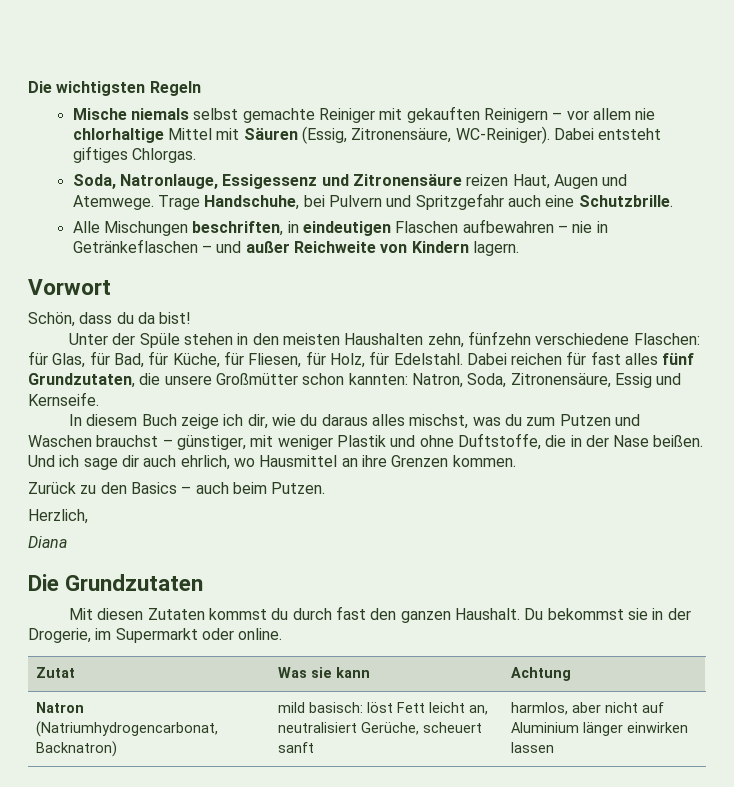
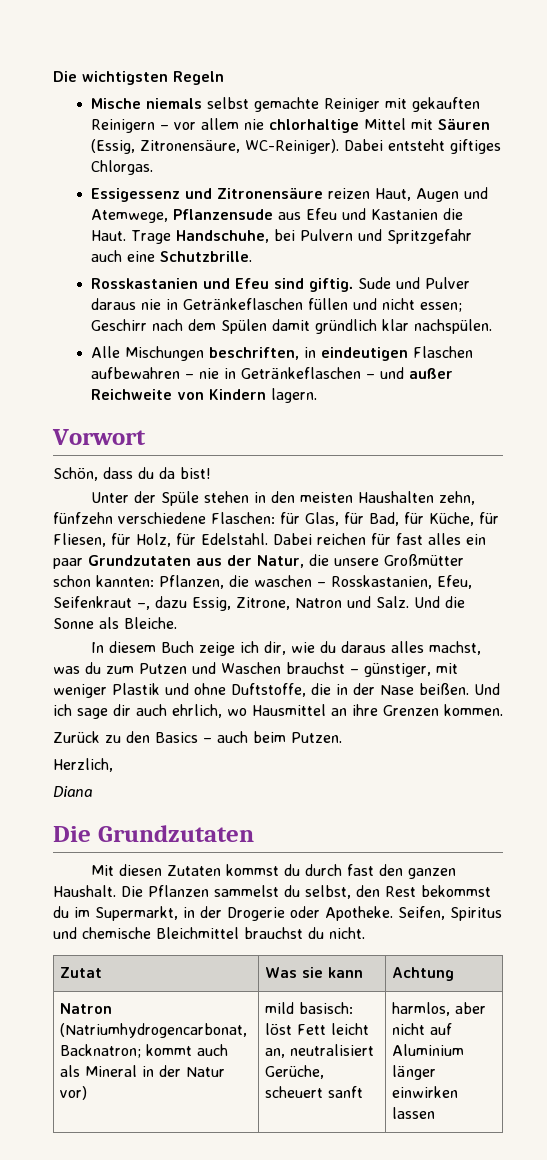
[72,174,219,189] Soda, Natronlauge, -> (154, 167) none
[72,195,154,210] Atemwege. -> [91,208,464,223] [91,230,127,241] Atemwege, Pflanzensude aus Efeu und Kastanien die Haut.
(673, 201) none -> [91,277,471,292] [91,298,463,312] [91,319,493,334] // Rosskastanien und Efeu sind giftig. Sude und Pulver daraus nie in Getränkeflaschen füllen und nicht essen; Geschirr nach dem Spülen damit gründlich klar nachspülen.
[662,353,695,365] [28,373,135,388] fünf Grundzutaten, -> [466,534,486,545] [53,555,304,569] ein paar Grundzutaten aus der Natur,
[411,373,682,388] [28,392,99,406] Natron, Soda, Zitronensäure, Essig und Kernseife. -> [159,575,472,589] [53,596,465,611] [53,617,177,629] Pflanzen, die waschen – Rosskastanien, Efeu, Seifenkraut –, dazu Essig, Zitrone, Natron und Salz. Und die Sonne als Bleiche.
[409,414,469,429] mischst, -> [428,641,481,655] machst,
[524,608,691,620] [28,628,283,643] Du bekommst sie in der Drogerie, im Supermarkt oder online. -> [121,885,491,899] [53,906,502,921] [53,927,365,939] Die Pflanzen sammelst du selbst, den Rest bekommst du im Supermarkt, in der Drogerie oder Apotheke. Seifen, Spiritus und chemische Bleichmittel brauchst du nicht.
[36,741,118,757] Backnatron) -> [60,1044,229,1058] [60,1065,226,1077] [60,1086,88,1100] Backnatron; kommt auch als Mineral in der Natur vor)

